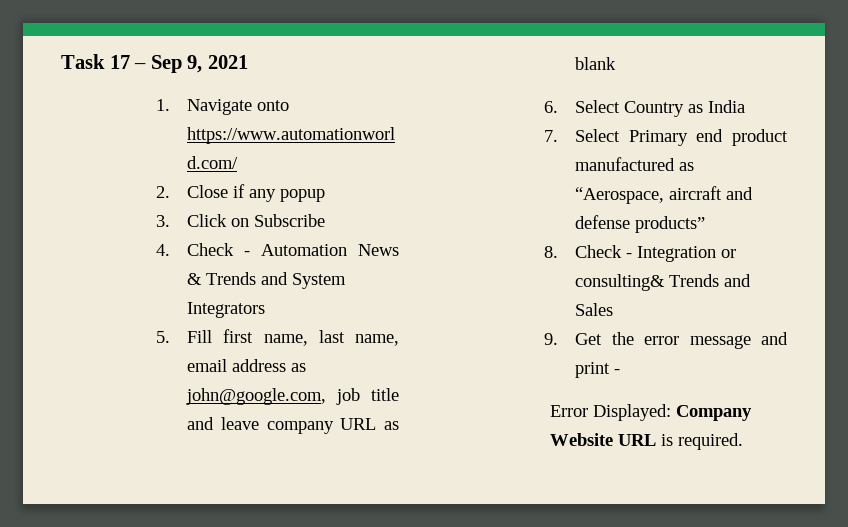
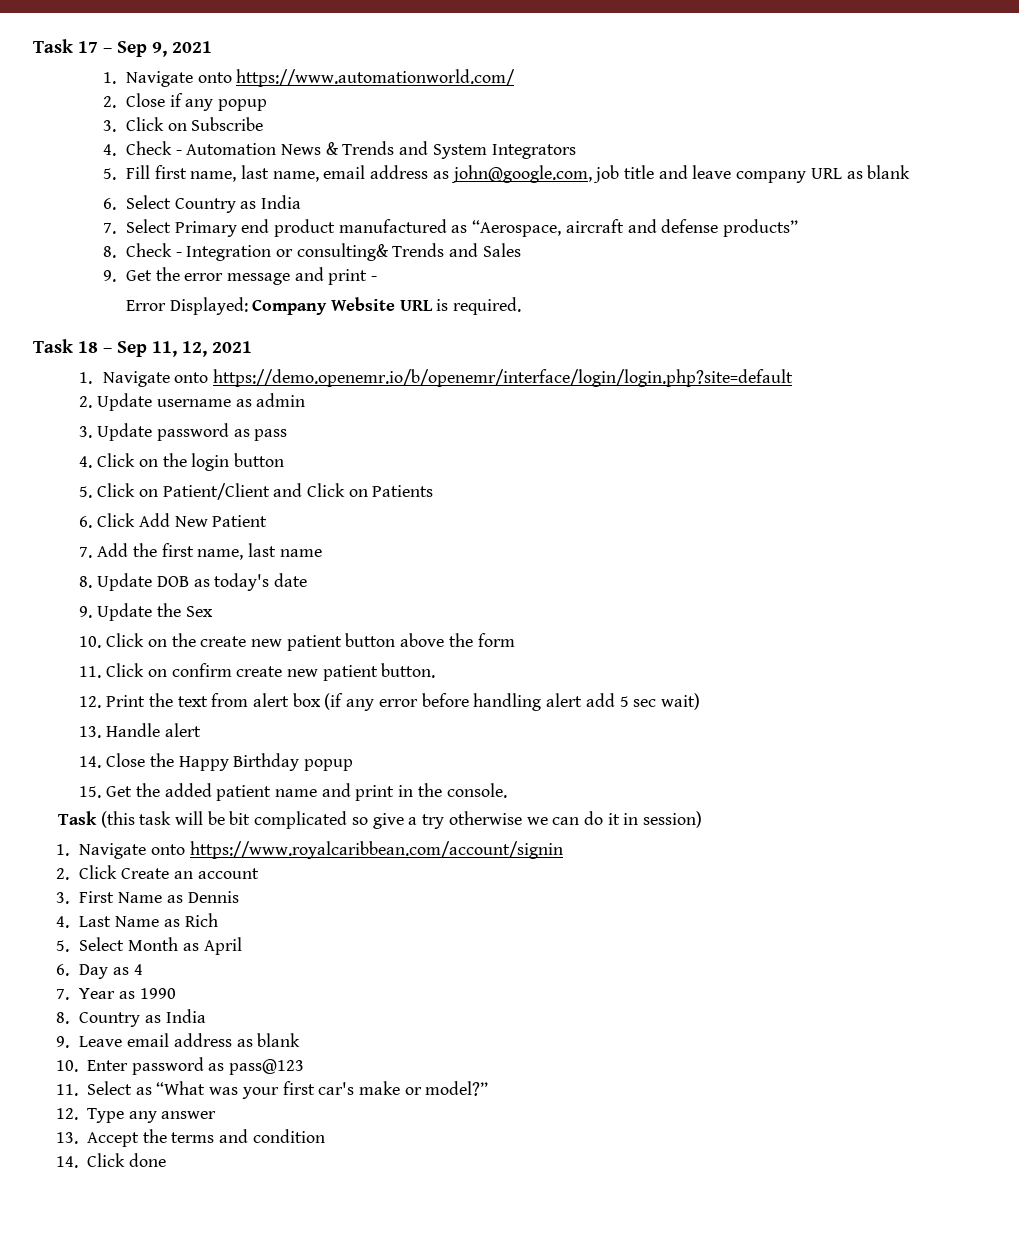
(744, 441) none -> [33,339,252,357] [79,369,794,387] [79,393,306,411] [79,423,288,441] [79,453,285,471] [79,483,434,500] [79,513,268,528] [79,543,322,560] [79,573,308,591] [79,603,213,621] [79,633,515,651] [79,663,436,681] [79,693,700,711] [79,723,201,738] [79,753,354,771] [79,783,507,801] [57,811,703,829] [56,841,563,859] [56,865,259,880] [56,891,239,904] [56,913,218,928] [56,937,242,955] [56,964,143,979] [56,988,176,1000] [56,1009,206,1027] [56,1033,301,1048] [56,1057,305,1075] [56,1081,489,1099] [56,1108,217,1123] [56,1129,325,1147] [56,1153,166,1168] // Task 18 – Sep 11, 12, 2021 // 1. Navigate onto https://demo.openemr.io/b/openemr/interface/login/login.php?site=default // 2. Update username as admin // 3. Update password as pass // 4. Click on the login button // 5. Click on Patient/Client and Click on Patients // 6. Click Add New Patient // 7. Add the first name, last name // 8. Update DOB as today's date // 9. Update the Sex // 10. Click on the create new patient button above the form // 11. Click on confirm create new patient button. // 12. Print the text from alert box (if any error before handling alert add 5 sec wait) // 13. Handle alert // 14. Close the Happy Birthday popup // 15. Get the added patient name and print in the console. // Task (this task will be bit complicated so give a try otherwise we can do it in session) // 1. Navigate onto https://www.royalcaribbean.com/account/signin // 2. Click Create an account // 3. First Name as Dennis // 4. Last Name as Rich // 5. Select Month as April // 6. Day as 4 // 7. Year as 1990 // 8. Country as India // 9. Leave email address as blank // 10. Enter password as pass@123 // 11. Select as “What was your first car's make or model?” // 12. Type any answer // 13. Accept the terms and condition // 14. Click done

